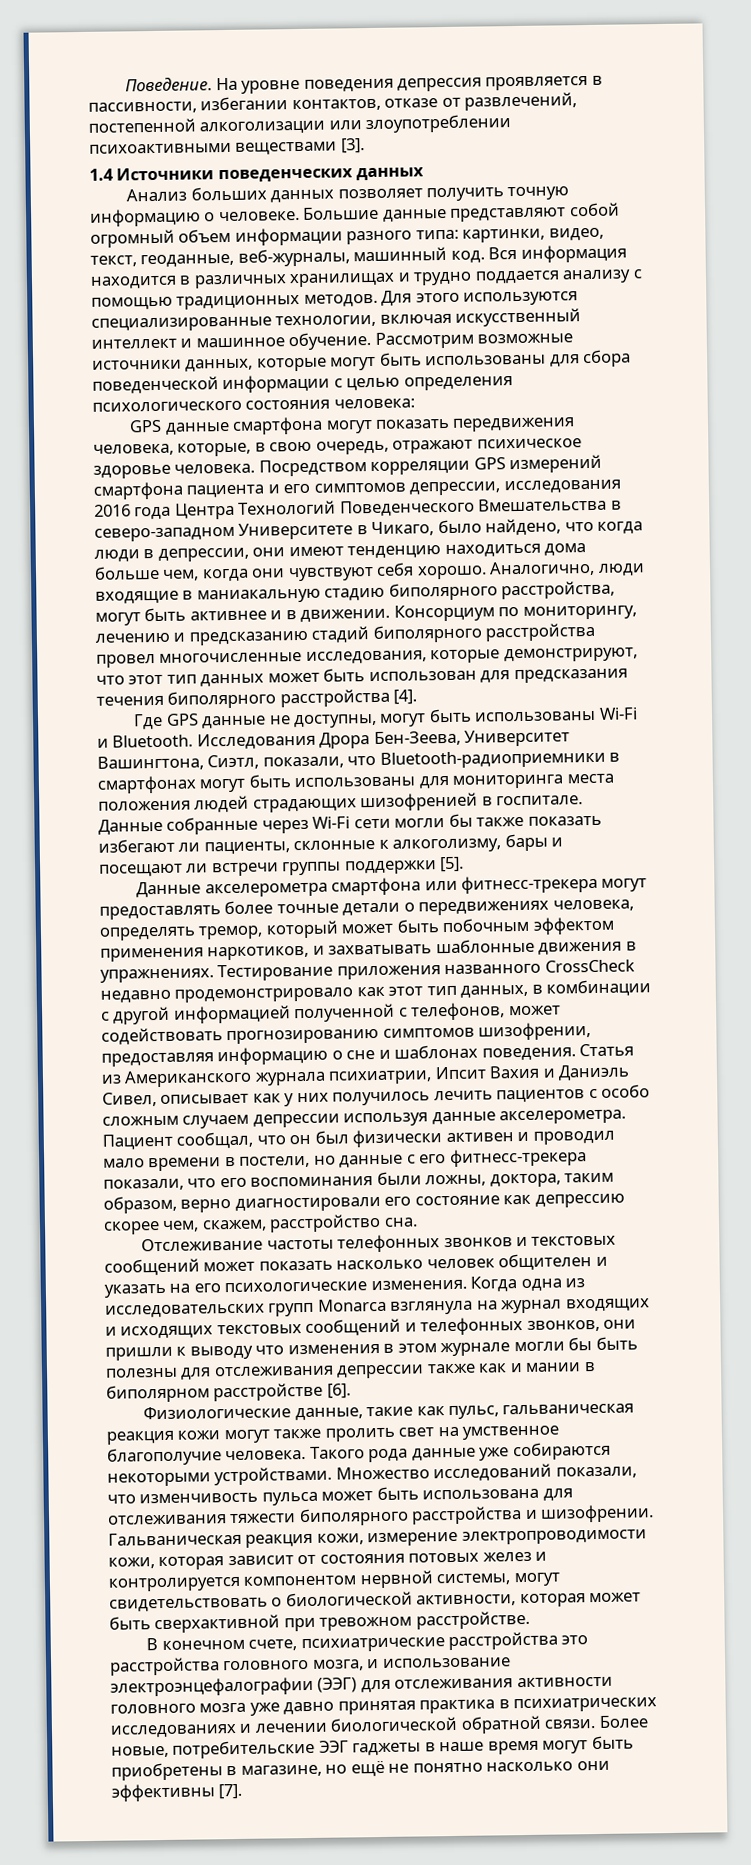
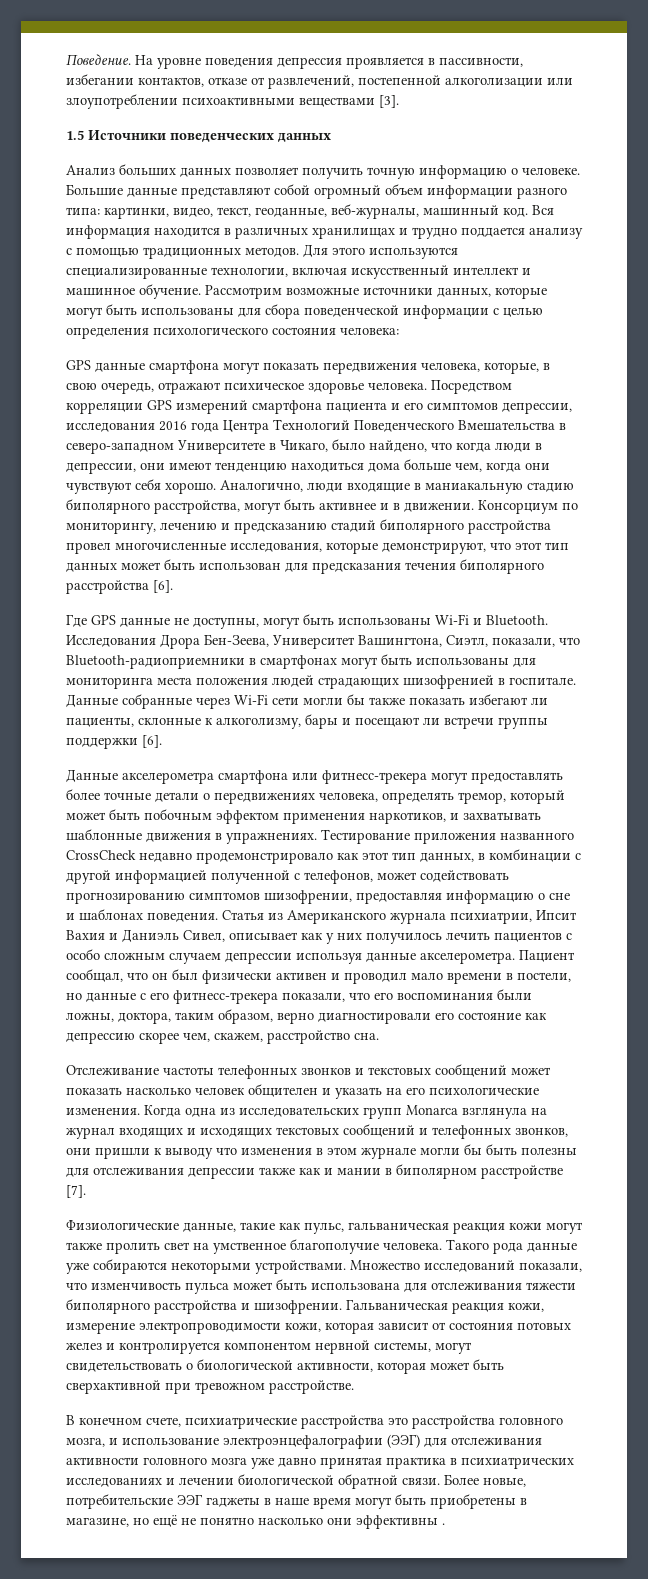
[89,168,114,181] 1.4 -> [66,130,84,140] 1.5
[393,689,418,705] [4]. -> [153,580,173,593] [6].
[439,856,465,873] [5]. -> [142,735,162,748] [6].
[326,1383,351,1399] [6]. -> [66,1185,86,1198] [7].
[218,1783,243,1800] [7]. -> [442,1523,445,1525] .

